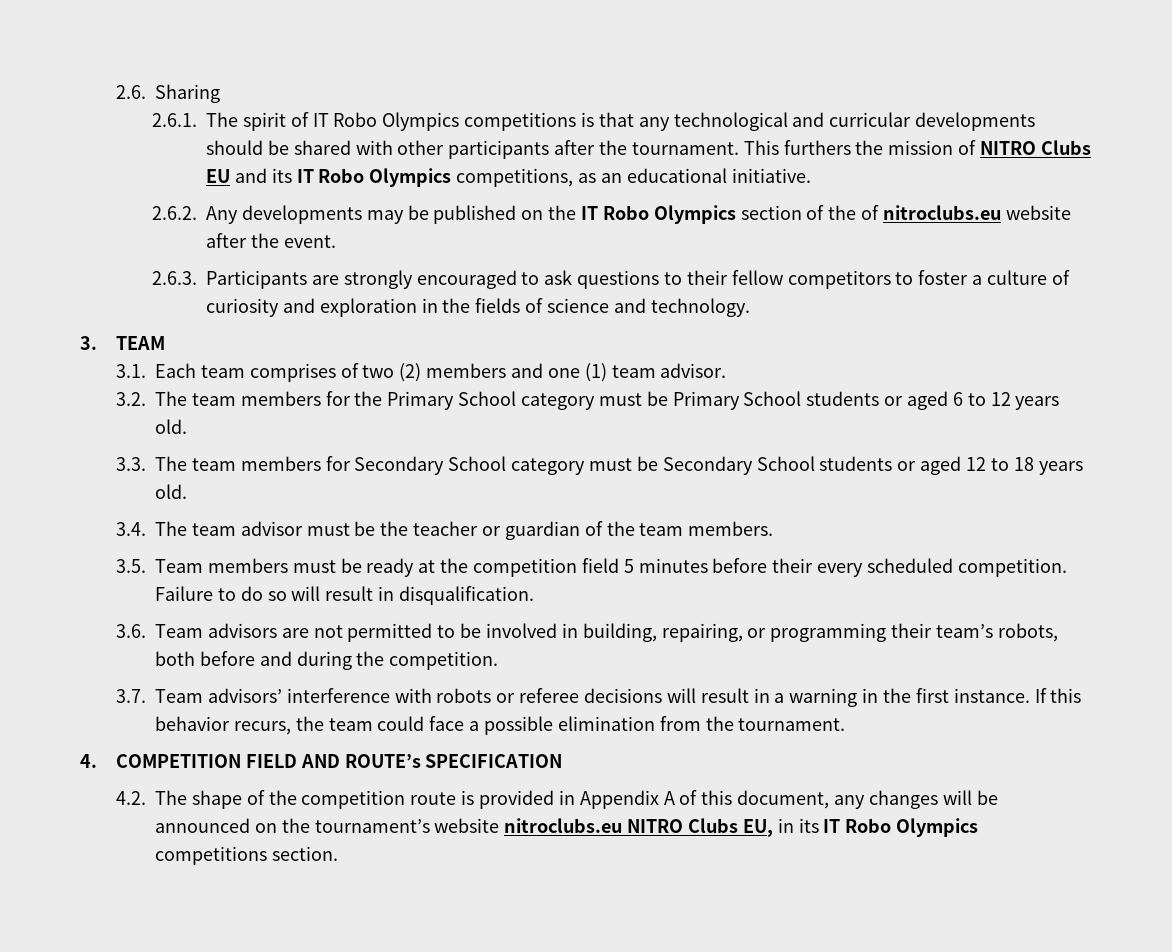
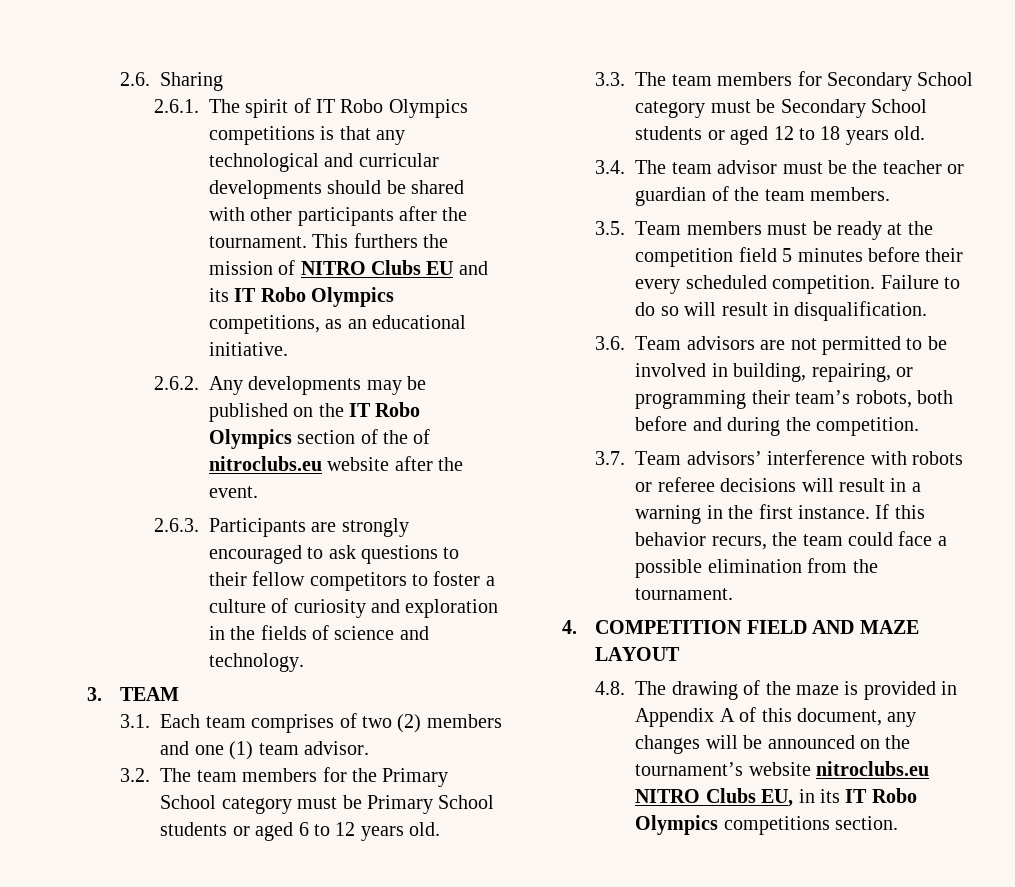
[344,754,563,768] [115,790,457,809] ROUTE’s SPECIFICATION // 4.2. The shape of the competition route -> [859,620,919,634] [595,647,681,661] [595,680,840,700] MAZE LAYOUT // 4.8. The drawing of the maze

